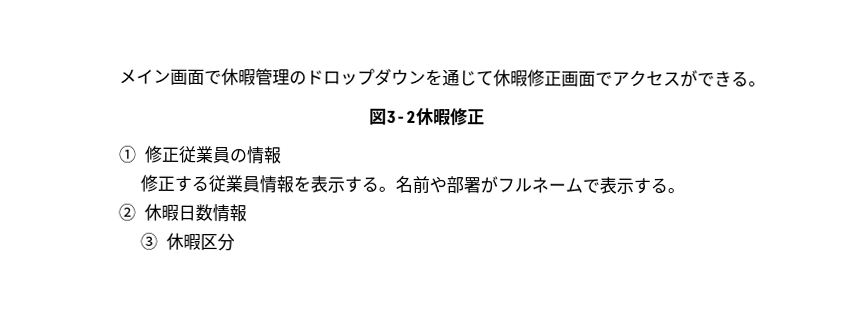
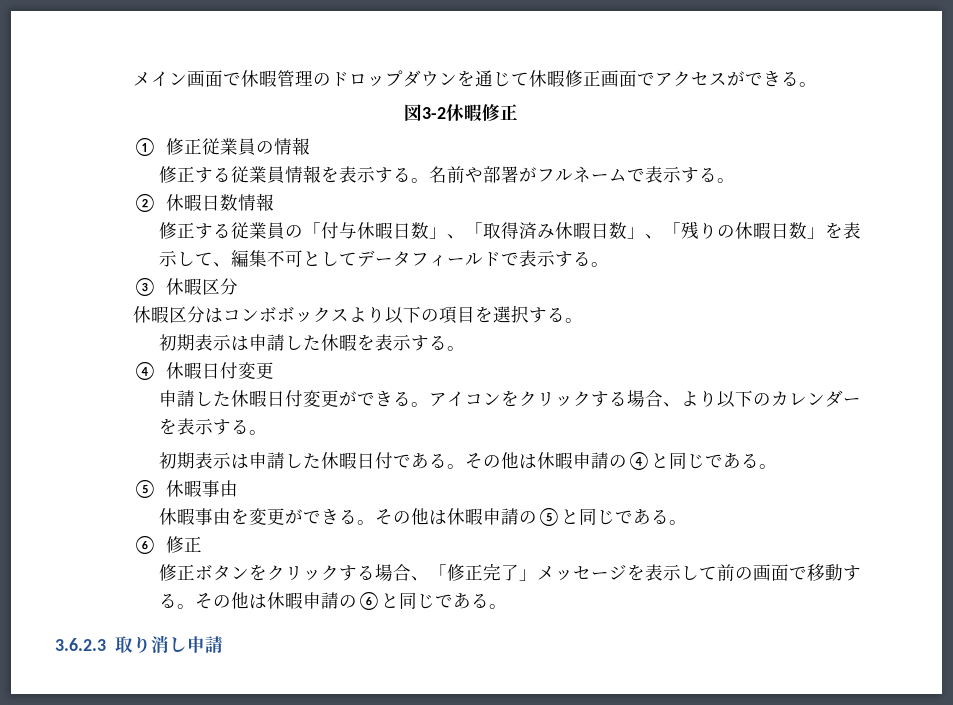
[139,232,235,252] ③休暇区分 -> [159,222,862,239] [159,250,610,267] [133,277,239,296] [133,305,584,324] [159,334,466,351] [133,361,275,380] [159,390,862,408] [159,418,268,435] [159,451,778,470] [133,479,239,498] [159,507,688,526] [133,535,203,554] [159,563,862,581] [159,591,508,610] [55,635,223,653] 修正する従業員の「付与休暇日数」、「取得済み休暇日数」、「残りの休暇日数」を表示して、編集不可としてデータフィールドで表示する。 // ③休暇区分 // 休暇区分はコンボボックスより以下の項目を選択する。 // 初期表示は申請した休暇を表示する。 // ④休暇日付変更 // 申請した休暇日付変更ができる。アイコンをクリックする場合、より以下のカレンダーを表示する。 // 初期表示は申請した休暇日付である。その他は休暇申請の④と同じである。 // ⑤休暇事由 // 休暇事由を変更ができる。その他は休暇申請の⑤と同じである。 // ⑥修正 // 修正ボタンをクリックする場合、「修正完了」メッセージを表示して前の画面で移動する。その他は休暇申請の⑥と同じである。 // 3.6.2.3取り消し申請

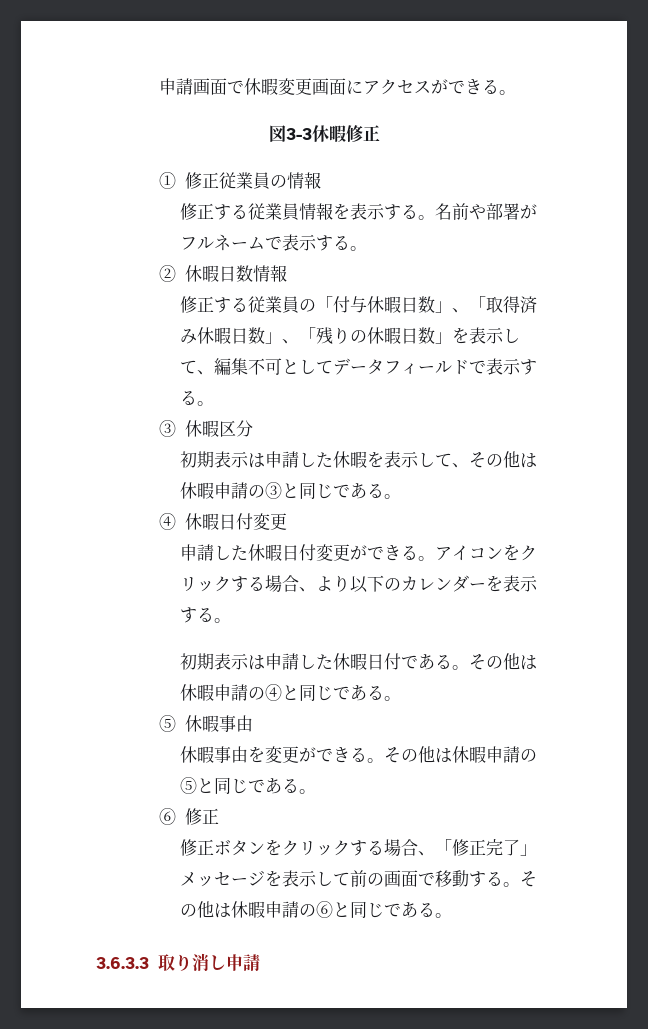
[133,71,188,87] メイン -> [159,78,194,95] 申請
[277,70,656,87] 管理のドロップダウンを通じて休暇修正画面で -> [278,78,364,95] 変更画面に
[421,107,446,119] 3-2 -> [285,128,312,140] 3-3
[133,305,584,324] // 休暇区分はコンボボックスより以下の項目を選択する。 -> (253, 428) none
[411,335,430,351] す -> [418,451,538,468] [180,482,368,499] して、その他は休暇申請の③と同じであ
[55,638,106,651] 3.6.2.3 -> [96,957,149,969] 3.6.3.3

